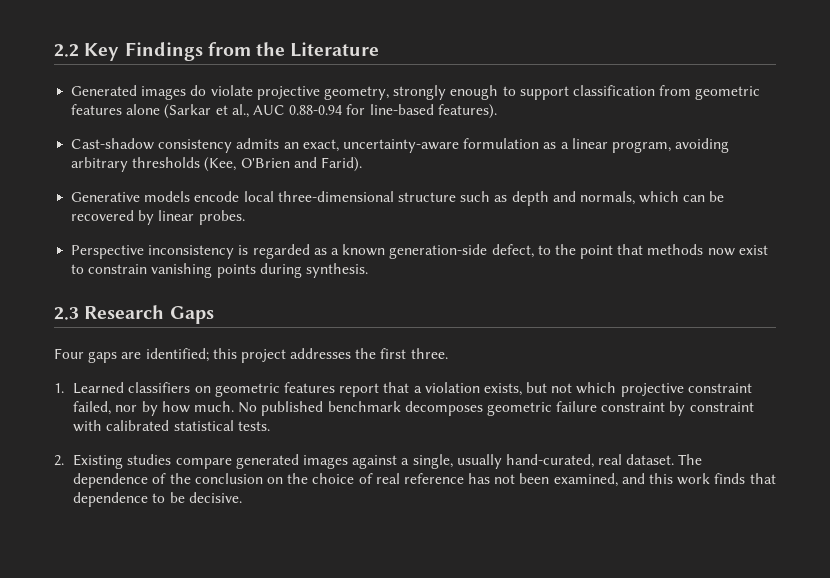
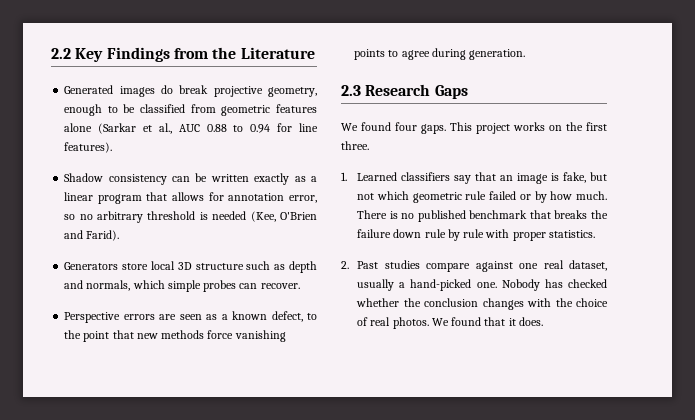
[210,85,253,96] violate -> [179,85,209,94] break
[393,85,447,100] strongly -> (317, 92) none
[519,85,655,100] support classification -> [123,104,186,113] be classified
[289,104,497,119] [71,138,730,153] [71,157,201,172] 0.88-0.94 for line-based features). // Cast-shadow consistency admits an exact, uncertainty-aware formulation as a linear program, avoiding arbitrary thresholds -> [206,123,318,133] [64,142,113,153] [64,173,317,185] [64,192,317,204] [64,211,247,223] 0.88 to 0.94 for line features). // Shadow consistency can be written exactly as a linear program that allows for annotation error, so no arbitrary threshold is needed
[71,191,394,202] Generative models encode local three-dimensional -> [64,261,192,270] Generators store local 3D
[683,191,725,202] [71,210,245,225] [71,244,310,259] can be recovered by linear probes. // Perspective inconsistency is regarded -> [167,280,300,292] [64,312,202,323] simple probes can recover. // Perspective errors are seen
[389,244,488,259] generation-side -> (268, 315) none
[647,244,768,256] [71,263,368,278] [54,305,214,324] [54,348,352,363] methods now exist to constrain vanishing points during synthesis. // 2.3 Research Gaps // Four gaps are identified; this project addresses -> [136,330,286,342] [354,48,526,60] [341,84,468,99] [341,122,562,134] new methods force vanishing points to agree during generation. // 2.3 Research Gaps // We found four gaps. This project works on
[194,382,752,397] [73,401,754,416] [73,420,270,432] on geometric features report that a violation exists, but not which projective constraint failed, nor by how much. No published benchmark decomposes geometric failure constraint by constraint with calibrated statistical tests. -> [454,172,607,184] [357,191,607,203] [357,210,608,222] [357,229,595,241] say that an image is fake, but not which geometric rule failed or by how much. There is no published benchmark that breaks the failure down rule by rule with proper statistics.
[73,454,124,469] Existing -> [357,261,379,269] Past
[235,454,703,469] [73,473,776,488] [73,492,242,507] generated images against a single, usually hand-curated, real dataset. The dependence of the conclusion on the choice of real reference has not been examined, and this work finds that dependence to be decisive. -> [475,260,607,272] [357,279,607,291] [356,298,608,310] [357,317,543,329] against one real dataset, usually a hand-picked one. Nobody has checked whether the conclusion changes with the choice of real photos. We found that it does.

